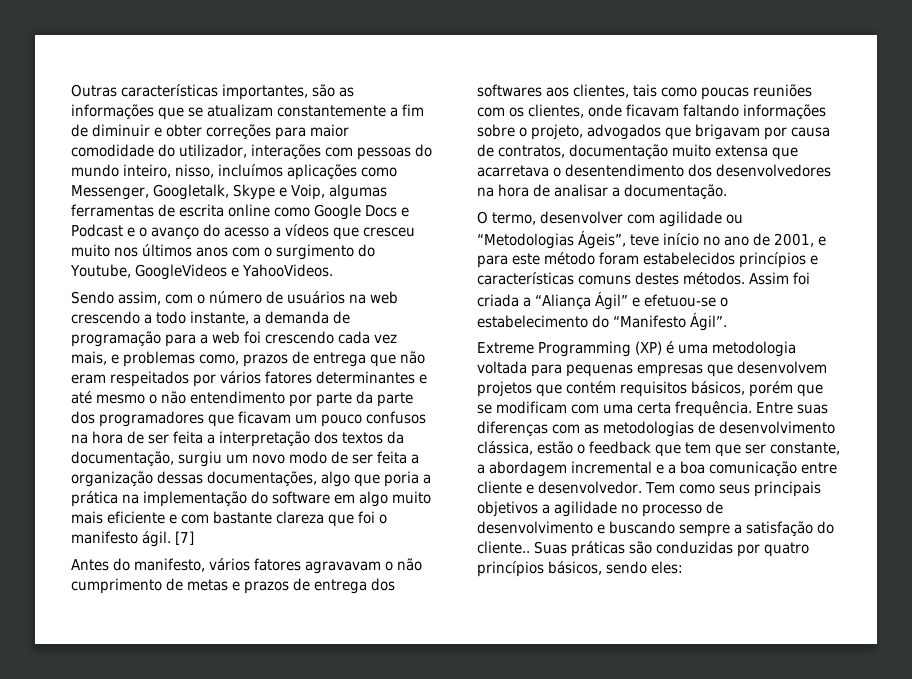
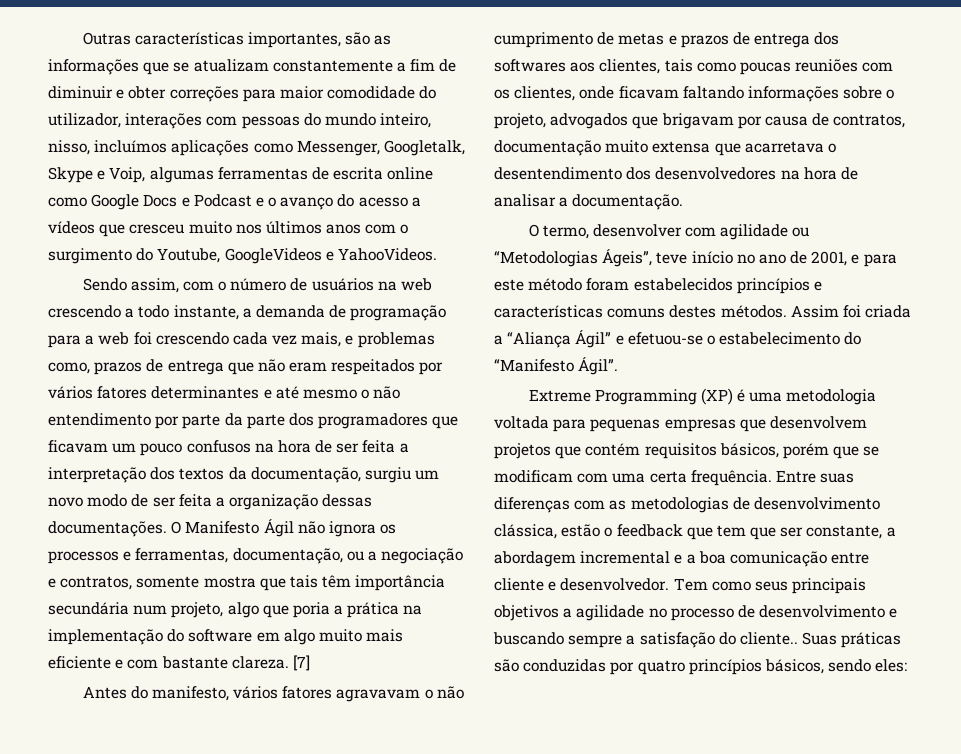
[207,471,318,486] documentações, -> [48,519,397,537] [48,548,464,564] [48,575,446,591] [48,602,224,618] documentações. O Manifesto Ágil não ignora os processos e ferramentas, documentação, ou a negociação e contratos, somente mostra que tais têm importância secundária num projeto,
[276,511,388,527] [71,531,172,547] clareza que foi o manifesto ágil. -> [231,656,289,669] clareza.

